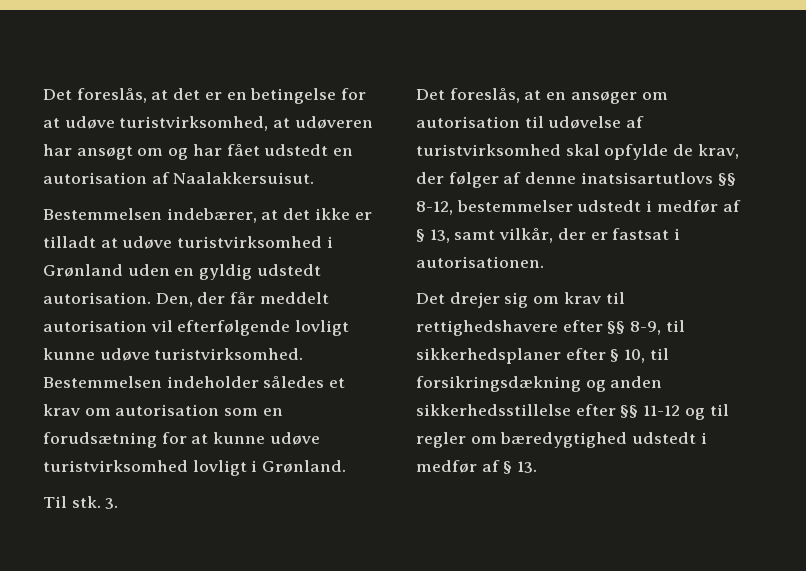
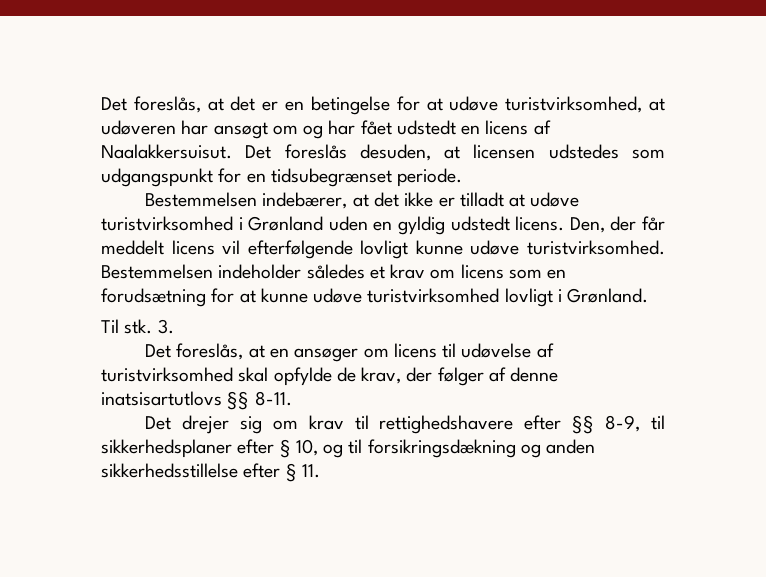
[43,172,147,184] autorisation -> [485,120,529,135] licens
(315, 178) none -> [245,144,665,161] [101,168,463,187] Det foreslås desuden, at licensen udstedes som udgangspunkt for en tidsubegrænset periode.
[43,292,151,304] autorisation. -> [515,216,565,231] licens.
[43,320,147,332] autorisation -> [171,240,215,255] licens
[115,404,220,416] autorisation -> [460,264,504,279] licens
[416,116,520,128] autorisation -> [393,343,437,358] licens
[416,200,741,215] [416,228,681,243] [416,256,544,268] 8-12, bestemmelser udstedt i medfør af § 13, samt vilkår, der er fastsat i autorisationen. -> [254,391,292,406] 8-11.
(646, 356) none -> [323,444,344,458] og
[620,404,729,420] [416,432,707,448] [416,460,538,474] §§ 11-12 og til regler om bæredygtighed udstedt i medfør af § 13. -> [285,463,320,482] § 11.

